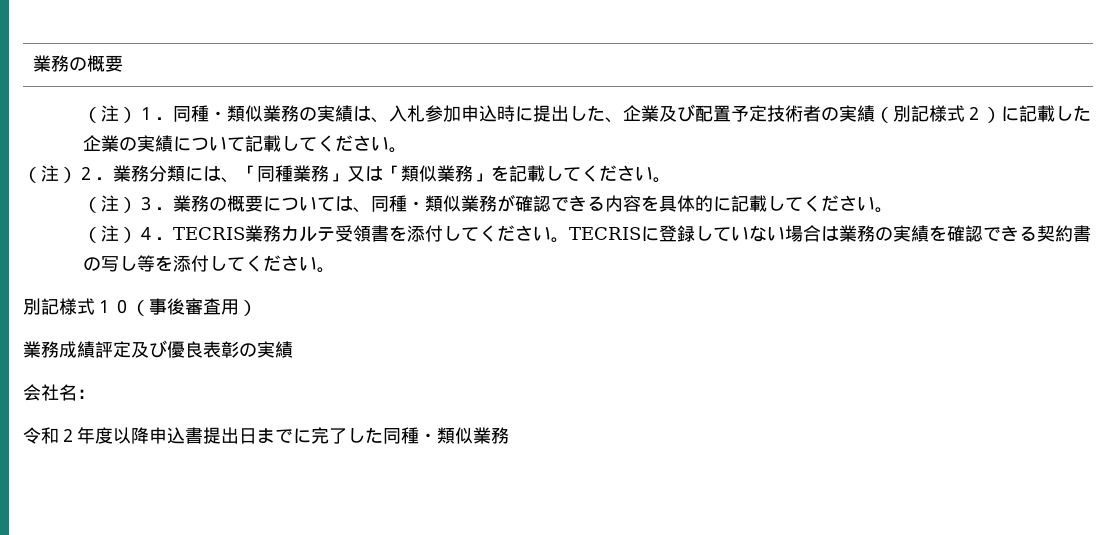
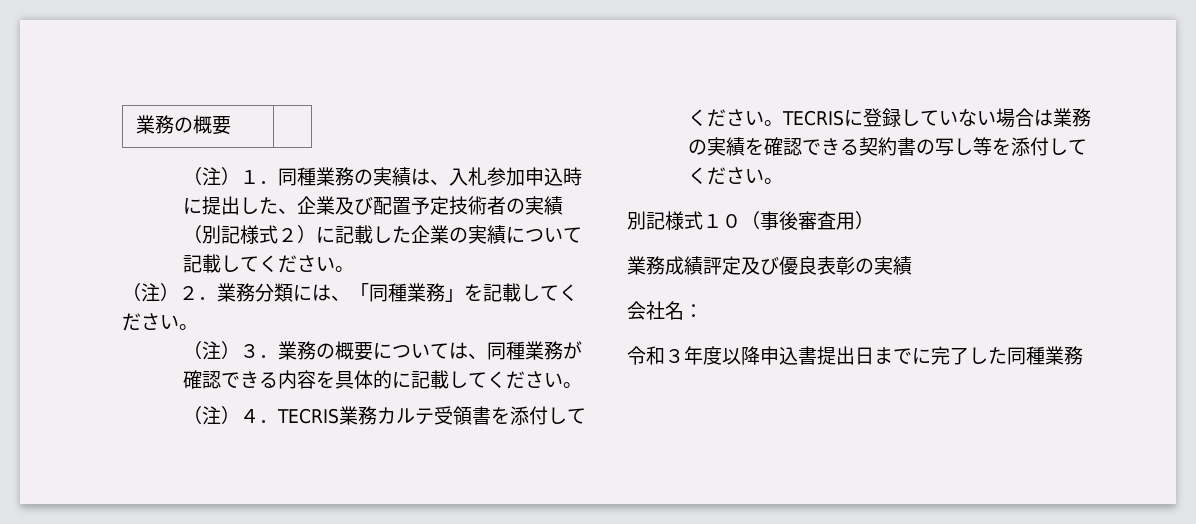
[208,105,263,122] ・類似 -> (317, 176) none
[347,165,491,182] 又は「類似業務」 -> (464, 295) none
[406,195,461,212] ・類似 -> (526, 350) none
[59,428,77,442] ２ -> [665,349,684,363] ３
[419,427,473,444] ・類似 -> (1045, 355) none

